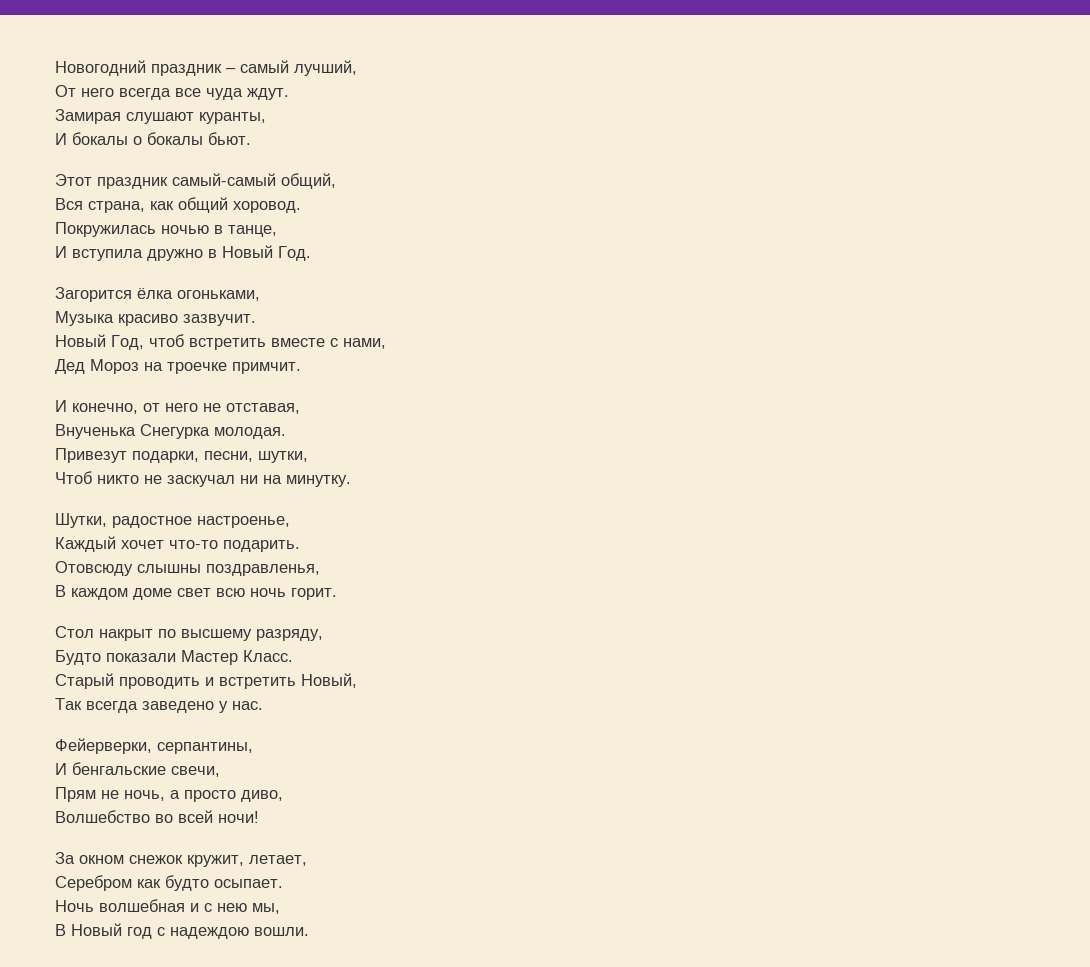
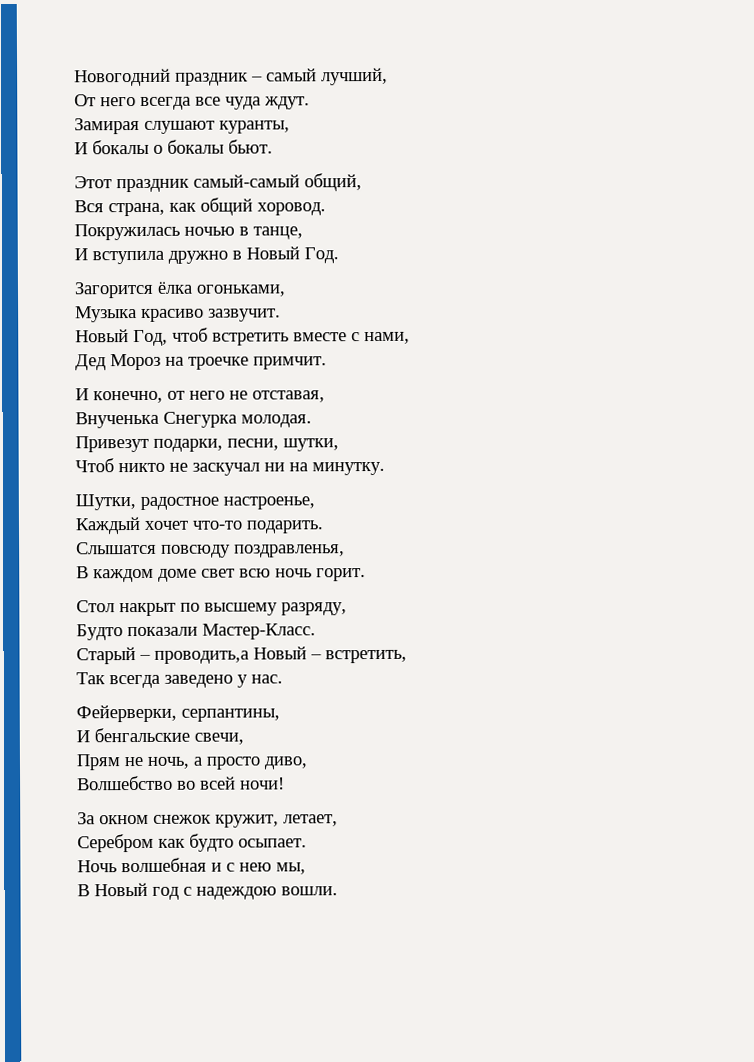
[55,561,201,576] Отовсюду слышны -> [76,541,231,558] Слышатся повсюду
[181,650,293,665] Мастер Класс. -> [202,623,316,640] Мастер-Класс.
[119,673,357,689] проводить и встретить Новый, -> [139,646,407,664] – проводить,а Новый – встретить,

